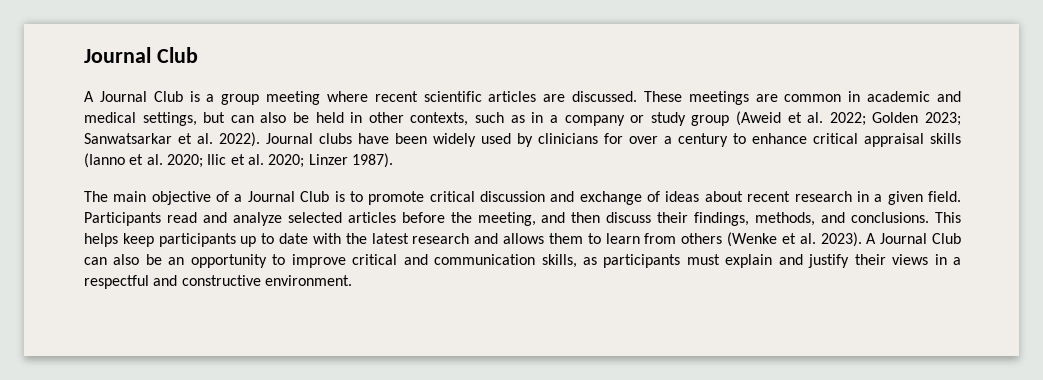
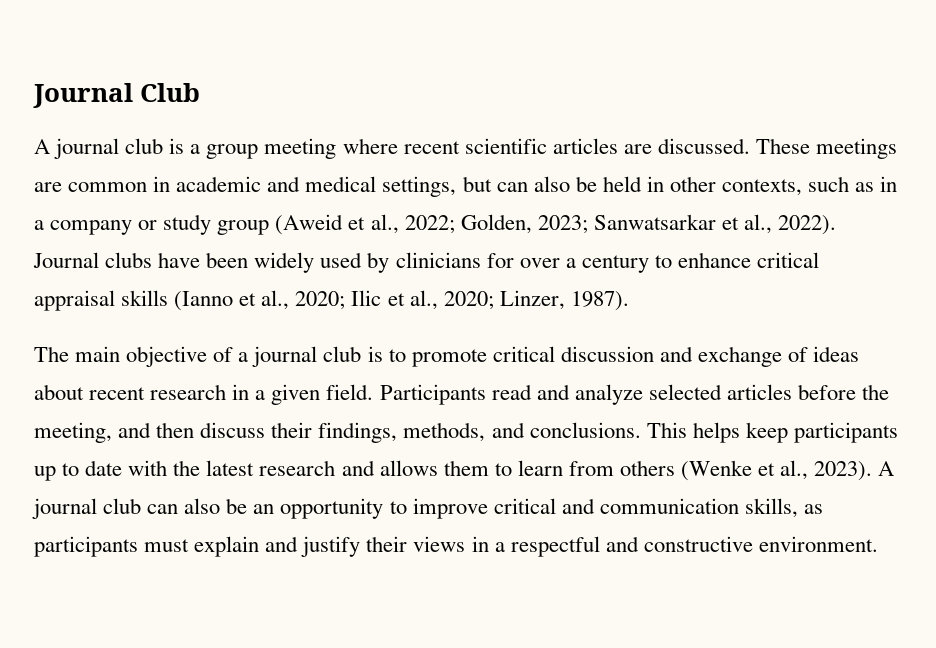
[99,91,183,102] Journal Club -> [54,138,164,159] journal club
[807,112,919,126] al. 2022; Golden -> [370,214,532,234] al., 2022; Golden,
[197,133,213,144] al. -> [743,214,772,234] al.,
[146,154,163,165] al. -> [261,290,290,310] al.,
[247,154,348,168] al. 2020; Linzer -> [409,290,565,310] al., 2020; Linzer,
[247,191,330,202] Journal Club -> [252,346,362,367] journal club
[799,233,816,244] al. -> [780,460,809,480] al.,
[880,233,962,244] Journal Club -> [32,498,142,519] journal club

